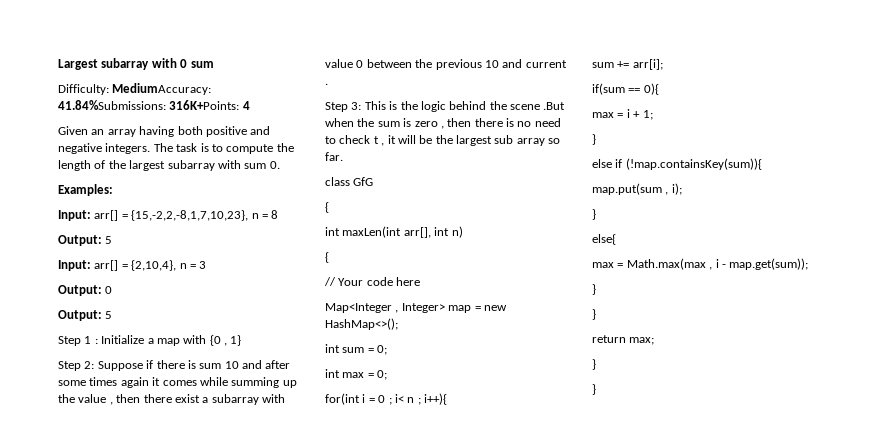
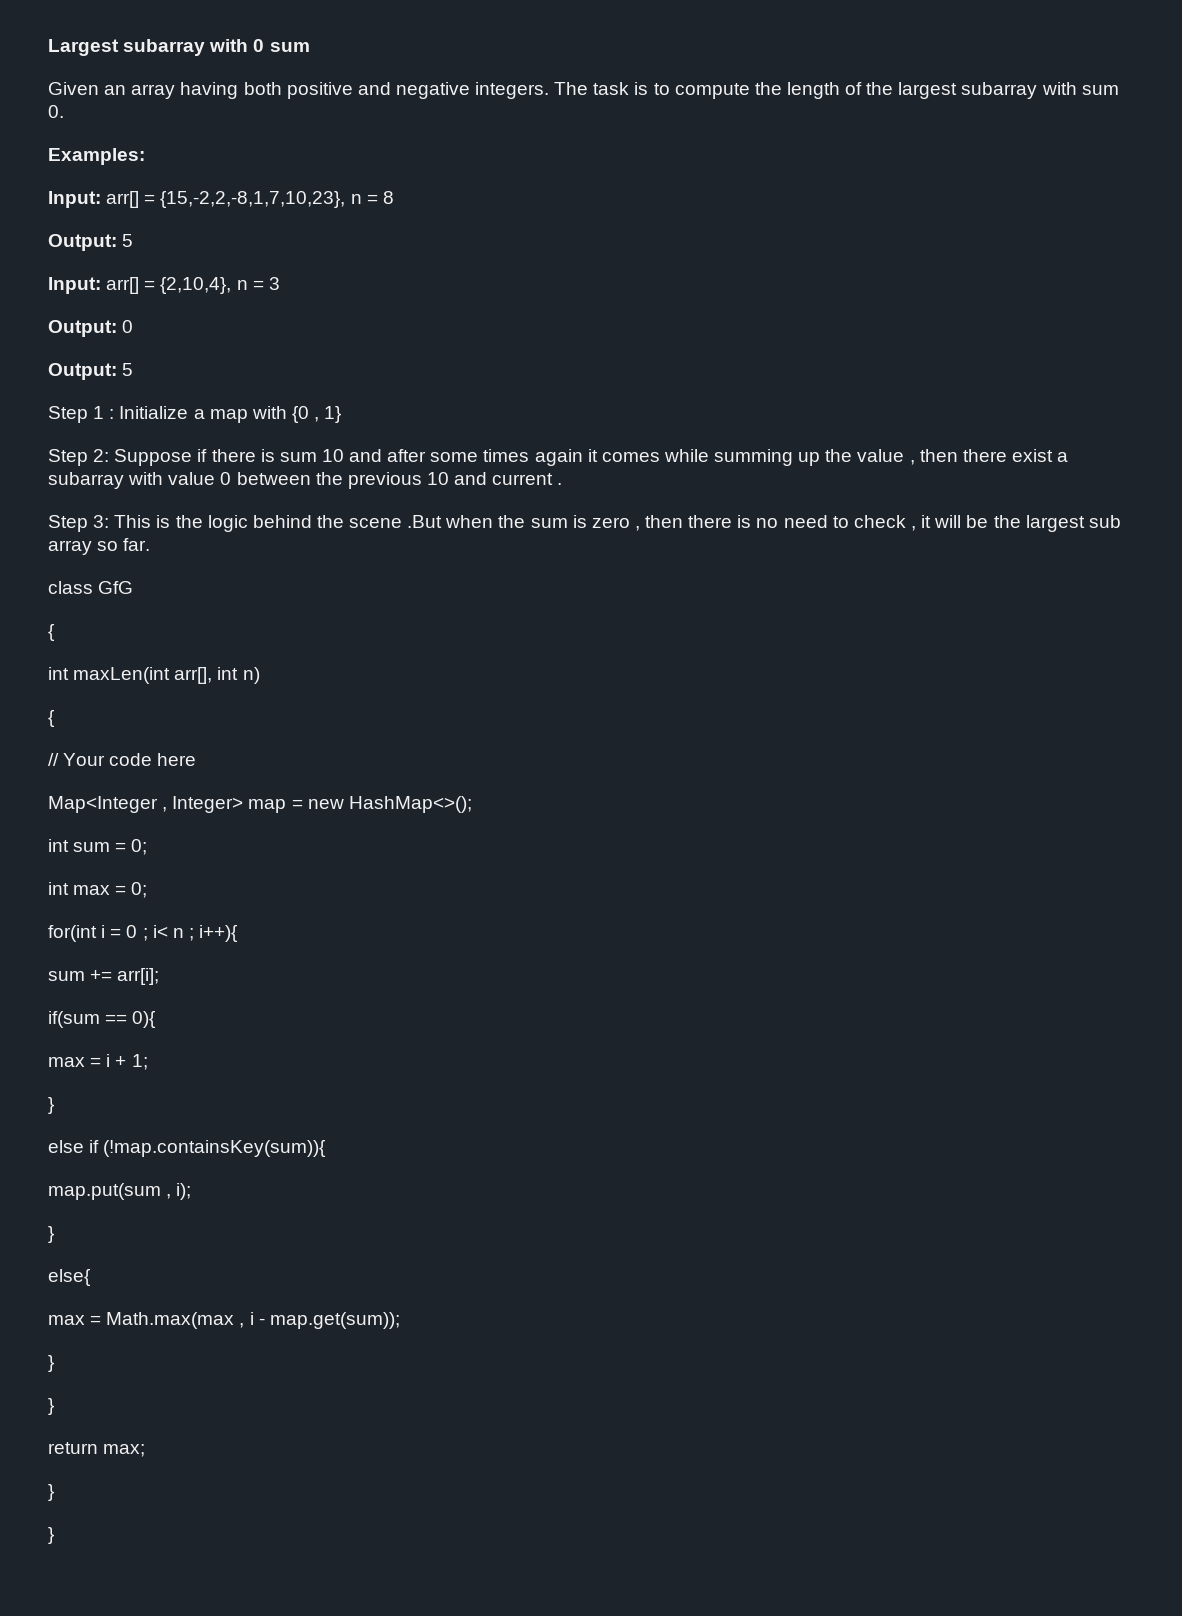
[58,83,212,95] [58,100,250,110] // Difficulty: MediumAccuracy: 41.84%Submissions: 316K+Points: 4 -> (310, 47) none
[373,136,379,144] t -> (906, 521) none

